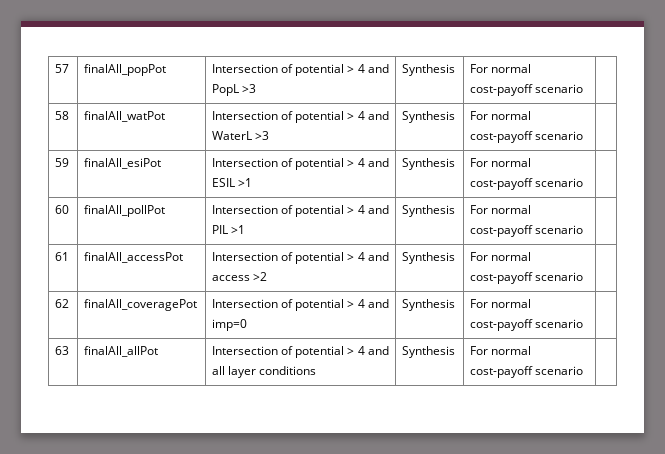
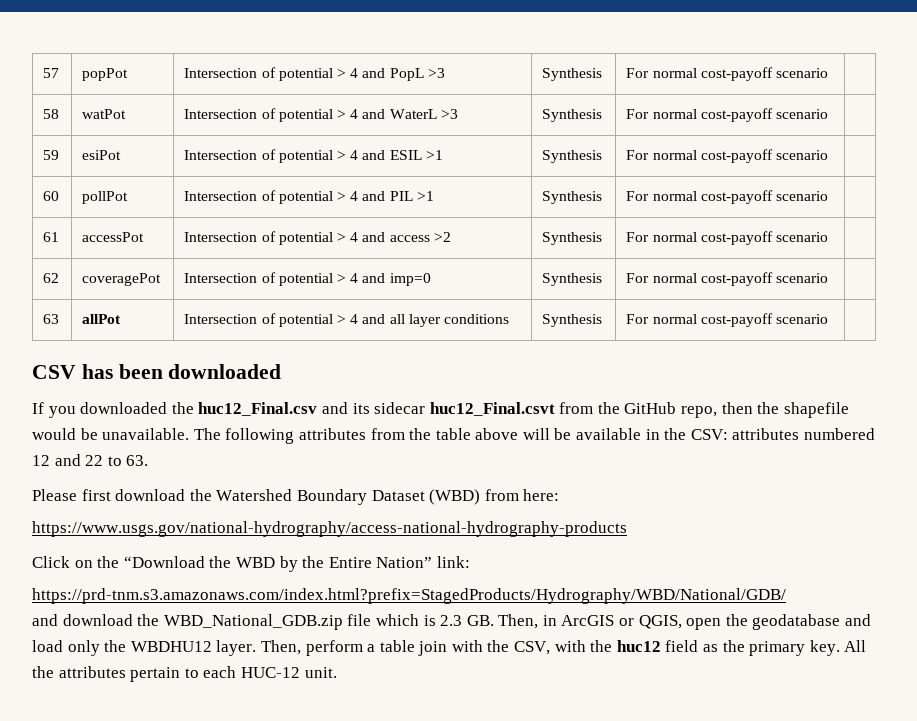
[84,64,167,76] finalAll_popPot -> [82,68,129,81] popPot
[84,111,166,122] finalAll_watPot -> [82,109,127,119] watPot
[84,158,162,169] finalAll_esiPot -> [82,150,122,160] esiPot
[84,205,166,217] finalAll_pollPot -> [82,191,129,204] pollPot
[84,252,184,263] finalAll_accessPot -> [82,232,145,242] accessPot
[84,299,198,311] finalAll_coveragePot -> [82,273,162,286] coveragePot
[84,346,159,357] finalAll_allPot -> [82,314,122,324] allPot
(584, 370) none -> [32,364,282,379] [32,402,849,418] [32,428,876,444] [32,454,149,466] [32,489,560,505] [32,521,627,537] [32,556,470,572] [32,588,786,604] [32,614,872,630] [32,640,867,656] [32,666,337,682] // CSV has been downloaded // If you downloaded the huc12_Final.csv and its sidecar huc12_Final.csvt from the GitHub repo, then the shapefile would be unavailable. The following attributes from the table above will be available in the CSV: attributes numbered 12 and 22 to 63. // Please first download the Watershed Boundary Dataset (WBD) from here: // https://www.usgs.gov/national-hydrography/access-national-hydrography-products // Click on the “Download the WBD by the Entire Nation” link: // https://prd-tnm.s3.amazonaws.com/index.html?prefix=StagedProducts/Hydrography/WBD/National/GDB/ // and download the WBD_National_GDB.zip file which is 2.3 GB. Then, in ArcGIS or QGIS, open the geodatabase and load only the WBDHU12 layer. Then, perform a table join with the CSV, with the huc12 field as the primary key. All the attributes pertain to each HUC-12 unit.

